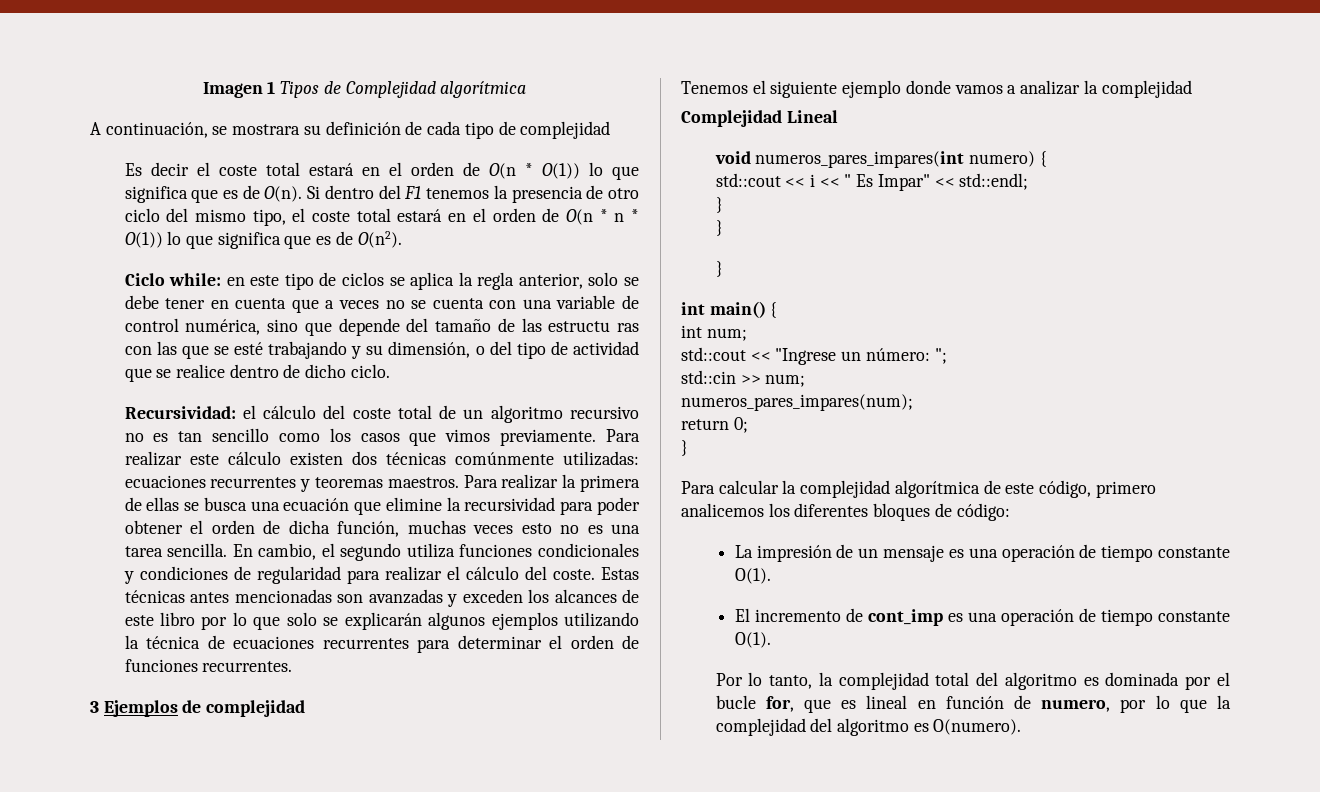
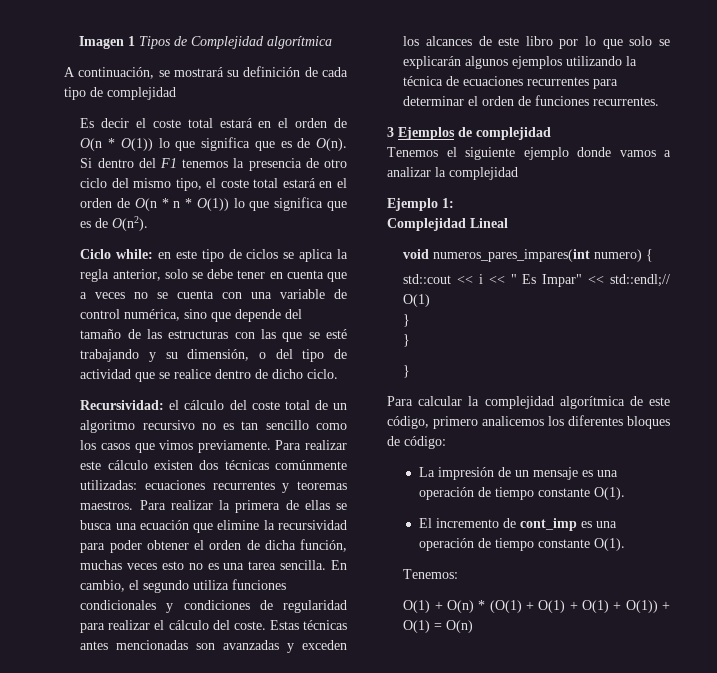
[232,124,301,135] mostrara -> [173,67,224,77] mostrará
[548,321,639,332] estructu ras -> [168,330,229,339] estructuras
(1192, 89) none -> [387,198,454,211] // Ejemplo 1:
[959,173,1029,190] std::endl; -> [610,274,670,287] [403,294,431,307] std::endl;// O(1)
[681,301,778,318] [681,325,747,341] [681,347,947,365] [681,370,806,387] [681,394,913,411] [681,417,748,433] [681,440,688,456] // int main() { // int num; // std::cout << "Ingrese un número: "; // std::cin >> num; // numeros_pares_impares(num); // return 0; // } -> (411, 371) none
[715,672,1230,690] [715,695,1231,713] [715,718,1022,736] Por lo tanto, la complejidad total del algoritmo es dominada por el bucle for, que es lineal en función de numero, por lo que la complejidad del algoritmo es O(numero). -> [403,569,459,579] [403,600,670,613] [403,620,474,633] Tenemos: // O(1) + O(n) * (O(1) + O(1) + O(1) + O(1)) + O(1) = O(n)

